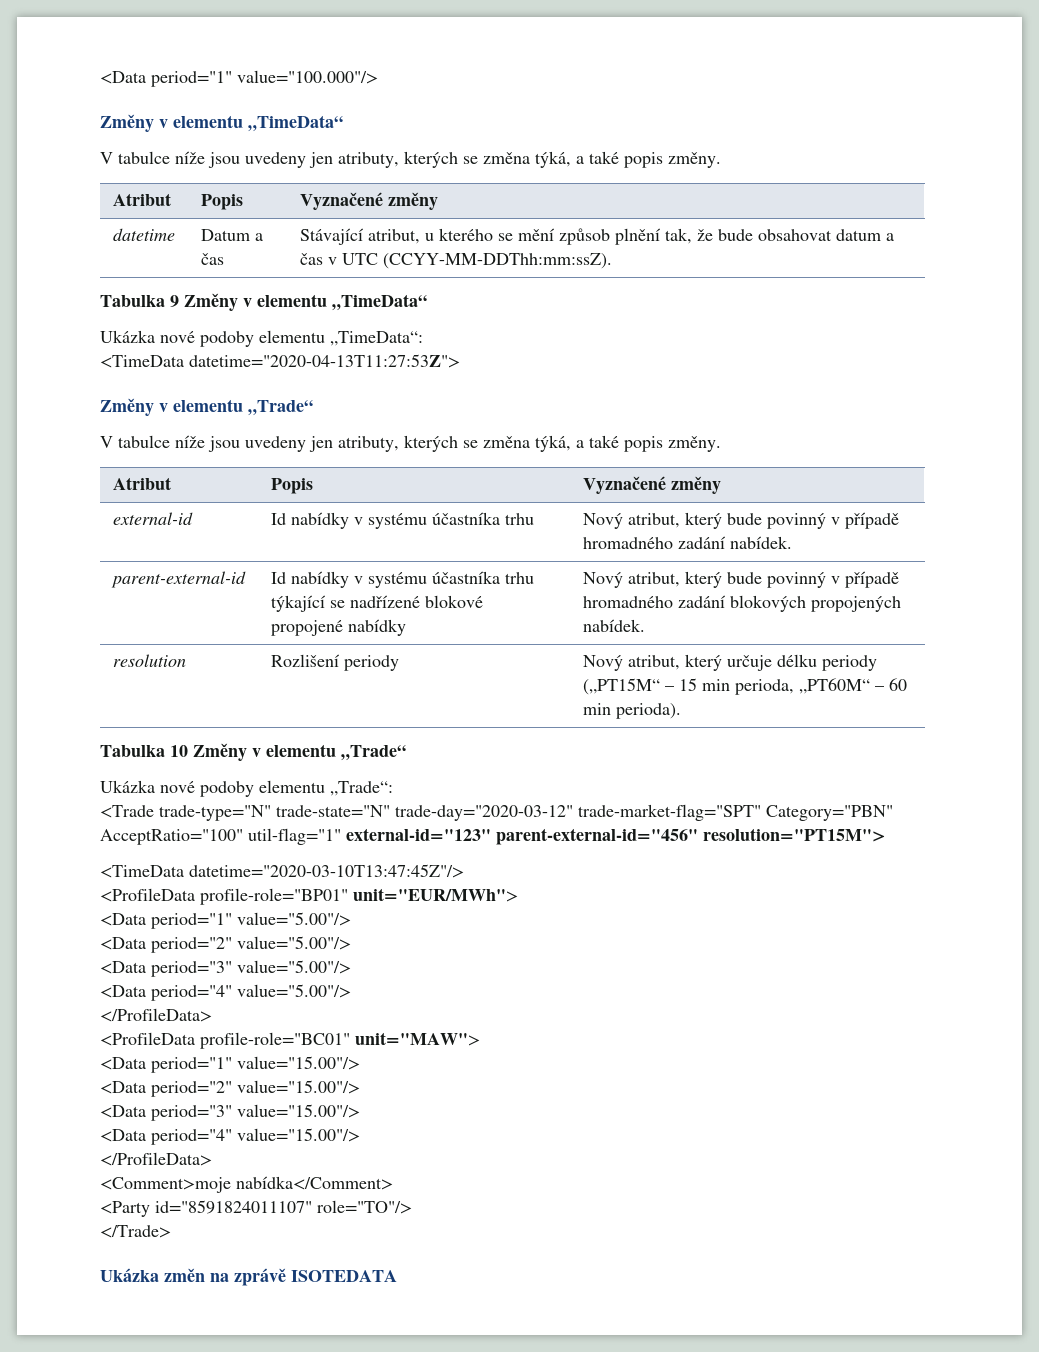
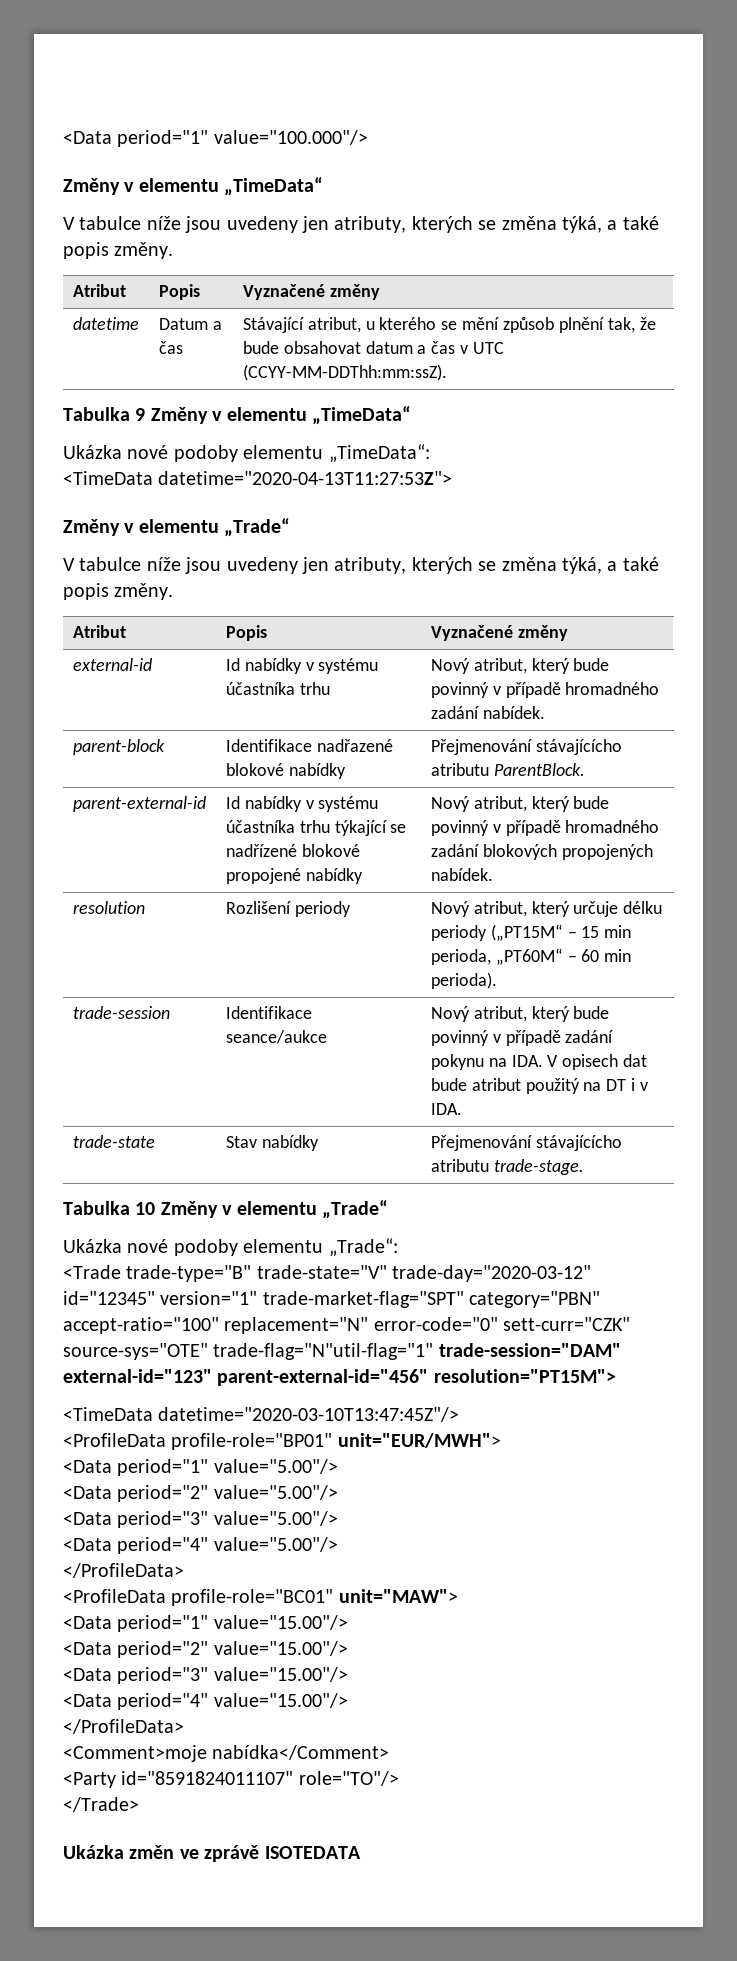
(792, 542) none -> [72,739,165,755] [225,739,393,752] [225,763,346,779] [430,739,622,755] [430,763,585,776] // parent-block | Identifikace nadřazené blokové nabídky | Přejmenování stávajícícho atributu ParentBlock.
(681, 711) none -> [72,1006,170,1019] [225,1006,312,1019] [225,1030,327,1044] [430,1006,610,1022] [430,1030,614,1046] [430,1054,648,1070] [430,1078,648,1094] [430,1103,462,1115] [72,1135,155,1148] [225,1135,319,1151] [430,1135,622,1151] [430,1159,584,1175] // trade-session | Identifikace seance/aukce | Nový atribut, který bude povinný v případě zadání pokynu na IDA. V opisech dat bude atribut použitý na DT i v IDA. // trade-state | Stav nabídky | Přejmenování stávajícícho atributu trade-stage.
[159,804,893,821] [100,828,341,845] trade-type="N" trade-state="N" trade-day="2020-03-12" trade-market-flag="SPT" Category="PBN" AcceptRatio="100" util-flag="1" -> [126,1265,592,1282] [63,1291,601,1308] [63,1317,631,1334] [63,1343,621,1360] trade-type="B" trade-state="V" trade-day="2020-03-12" id="12345" version="1" trade-market-flag="SPT" category="PBN" accept-ratio="100" replacement="N" error-code="0" sett-curr="CZK" source-sys="OTE" trade-flag="N"util-flag="1" trade-session="DAM"
[353,888,518,902] unit="EUR/MWh"> -> [337,1433,501,1448] unit="EUR/MWH">
[210,1273,229,1282] na -> [179,1849,199,1859] ve

